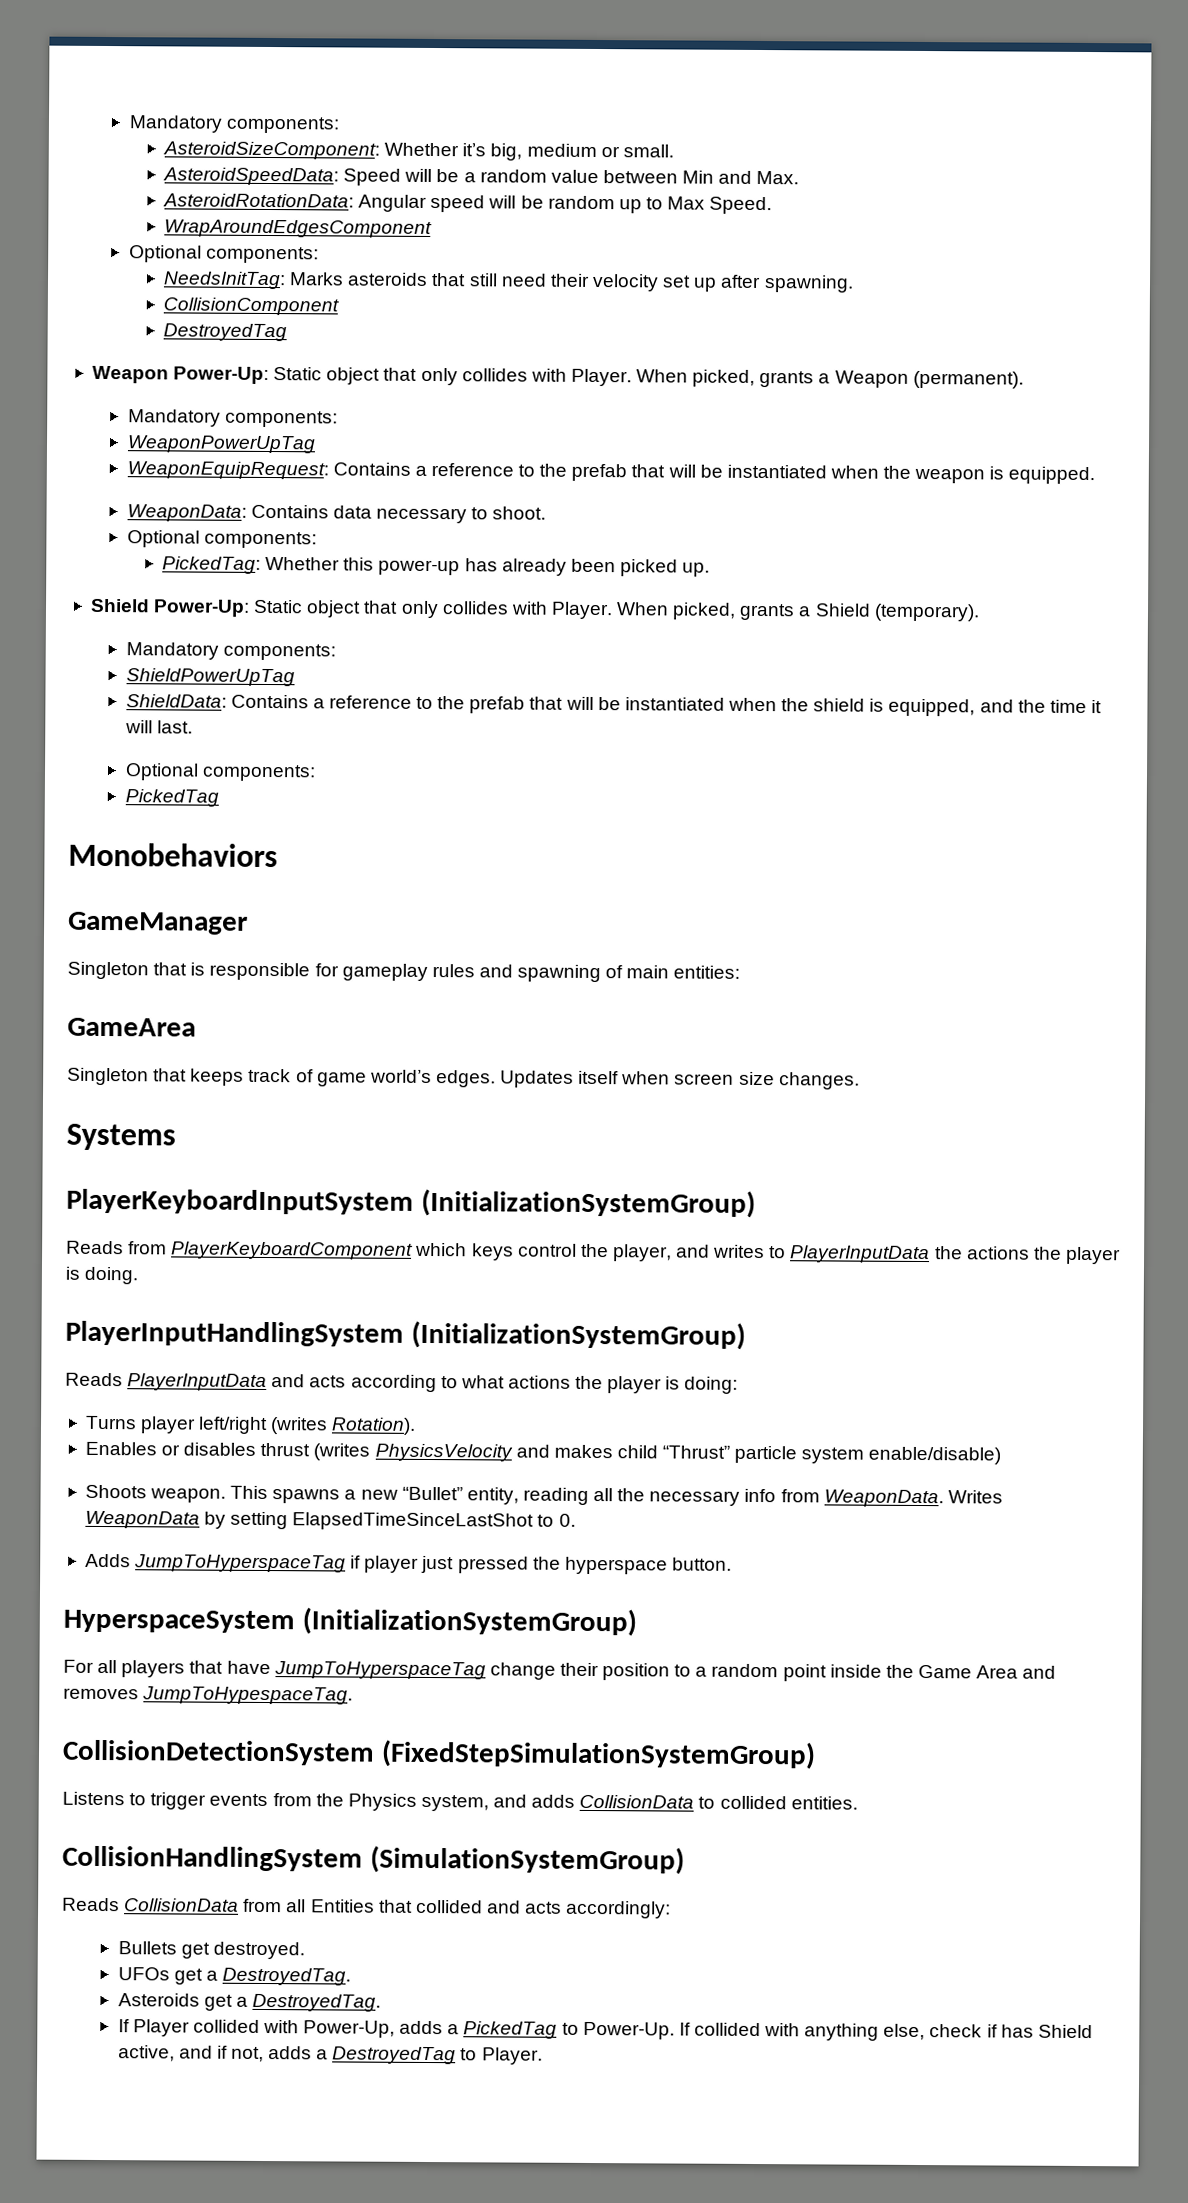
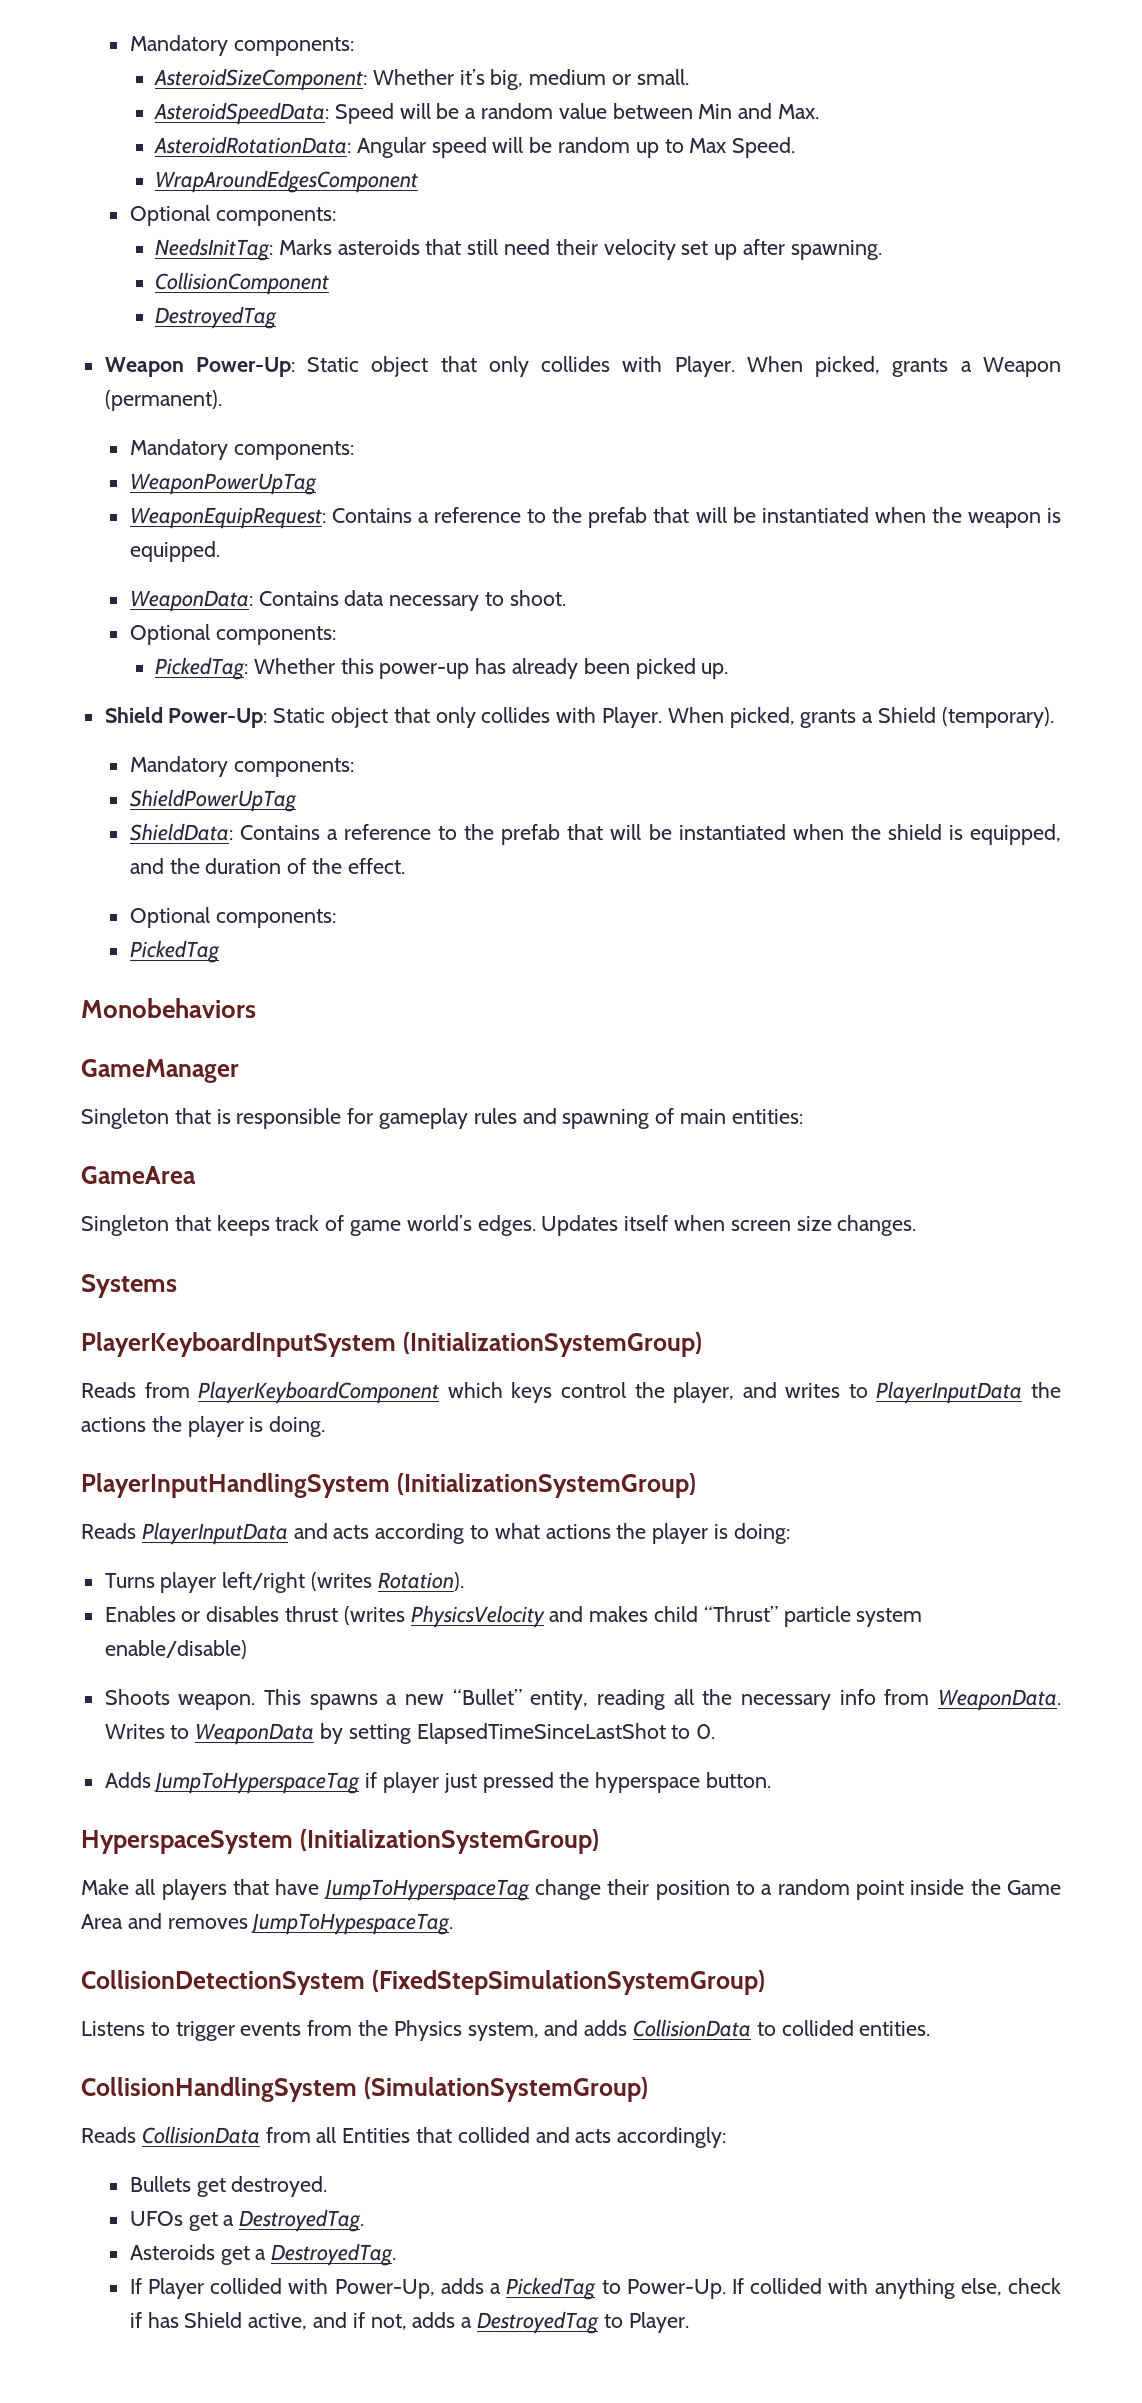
[1049,699,1102,714] [124,720,193,734] time it will last. -> [205,858,405,874] duration of the effect.
(1003, 1497) none -> [170,1725,190,1739] to
[63,1659,94,1673] For -> [81,1879,129,1895] Make

